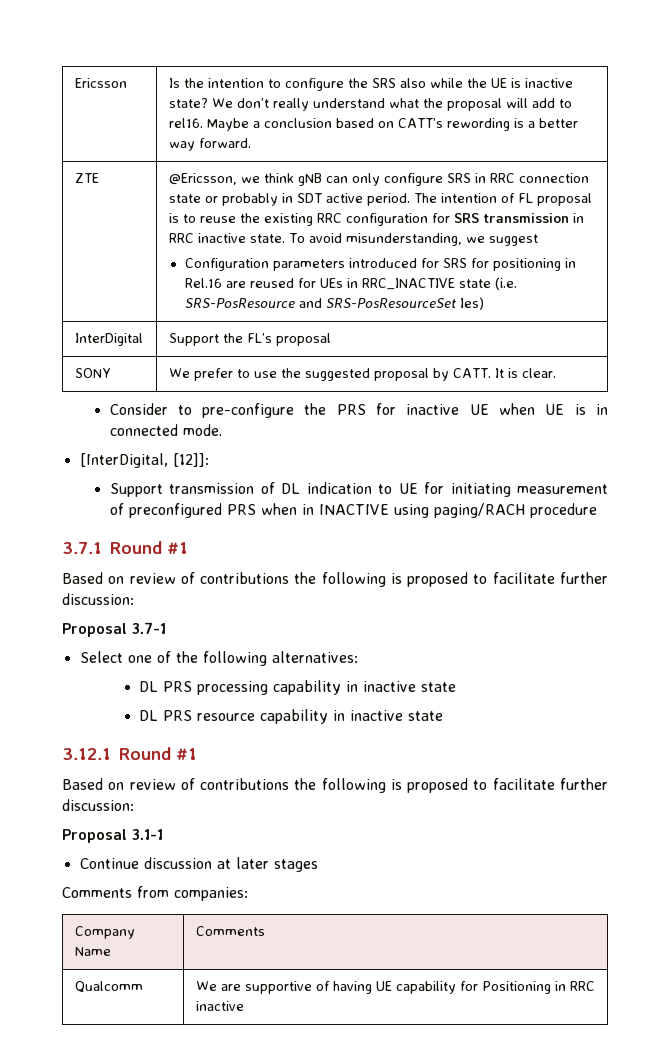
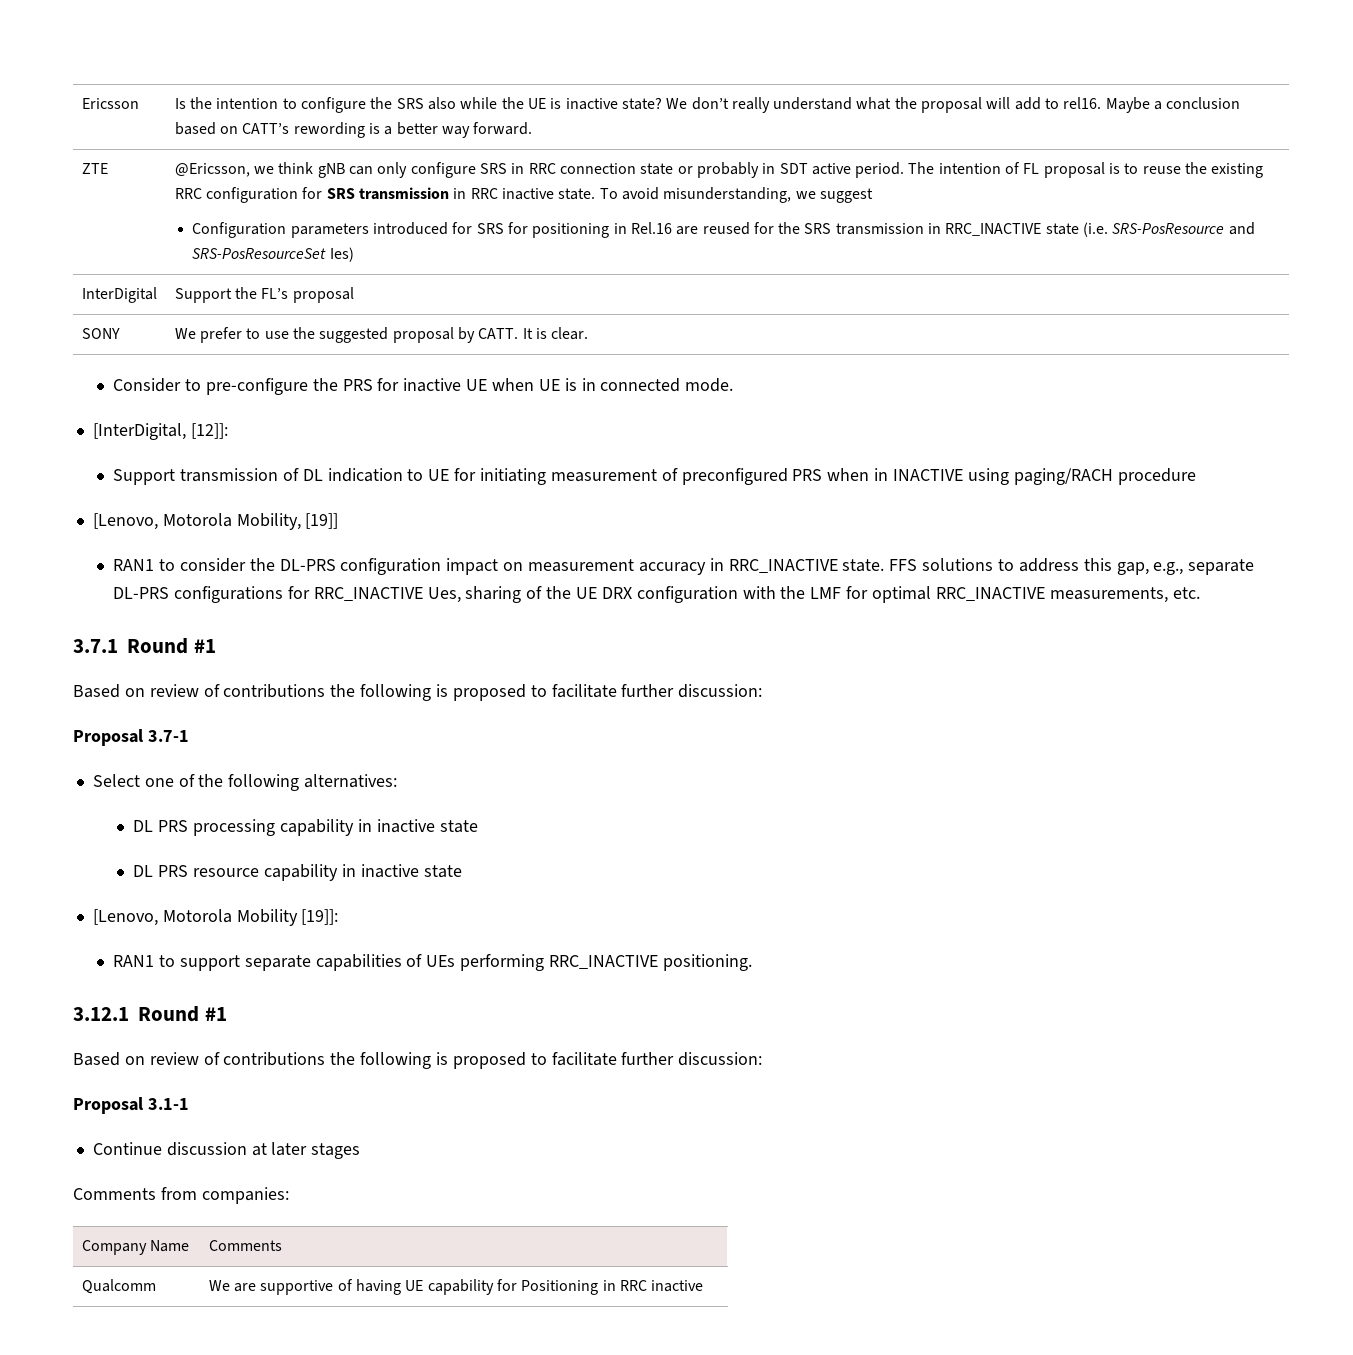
[319,278,343,288] UEs -> [778,222,924,235] the SRS transmission
(597, 510) none -> [92,513,339,530] [113,558,1255,575] [113,586,1200,603] // [Lenovo, Motorola Mobility, [19]] // RAN1 to consider the DL-PRS configuration impact on measurement accuracy in RRC_INACTIVE state. FFS solutions to address this gap, e.g., separate DL-PRS configurations for RRC_INACTIVE Ues, sharing of the UE DRX configuration with the LMF for optimal RRC_INACTIVE measurements, etc.
(444, 716) none -> [92,909,339,926] [113,954,752,971] // [Lenovo, Motorola Mobility [19]]: // RAN1 to support separate capabilities of UEs performing RRC_INACTIVE positioning.

